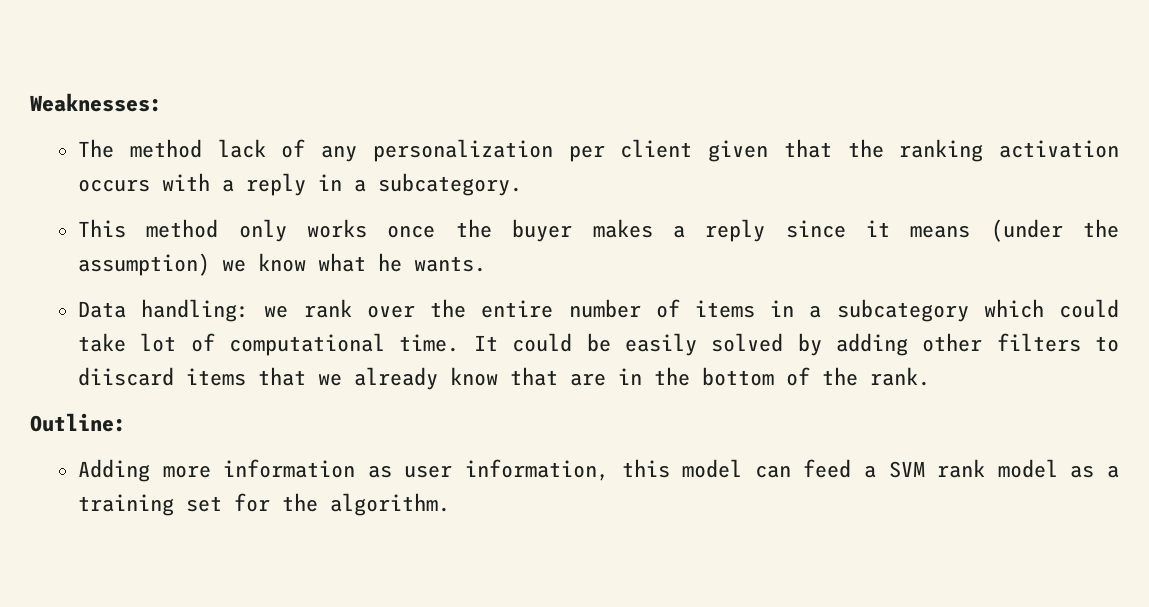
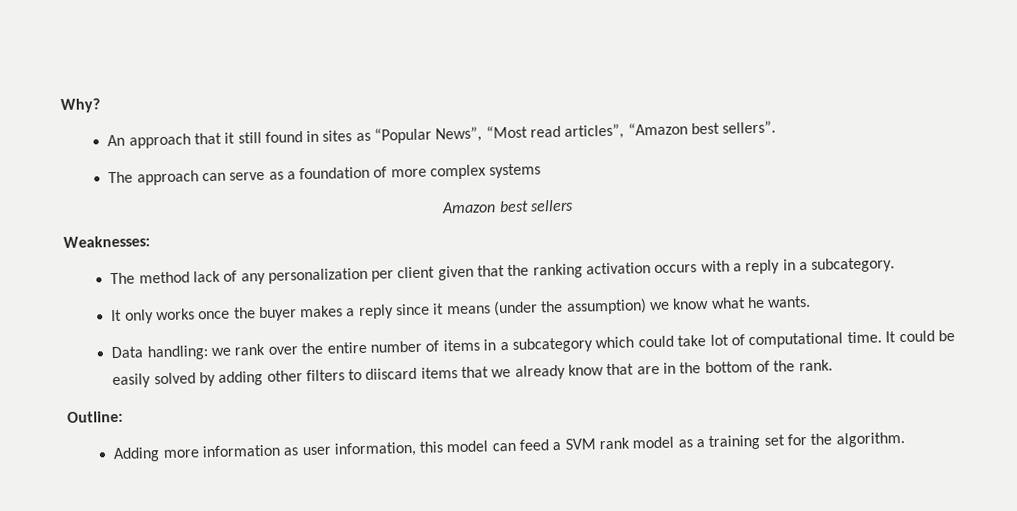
(30, 102) none -> [60,98,101,114] [107,120,777,149] [108,163,542,186] [441,199,574,214] Why? // An approach that it still found in sites as “Popular News”, “Most read articles”, “Amazon best sellers”. // The approach can serve as a foundation of more complex systems // Amazon best sellers //
[78,219,219,238] This method -> [111,309,123,322] It

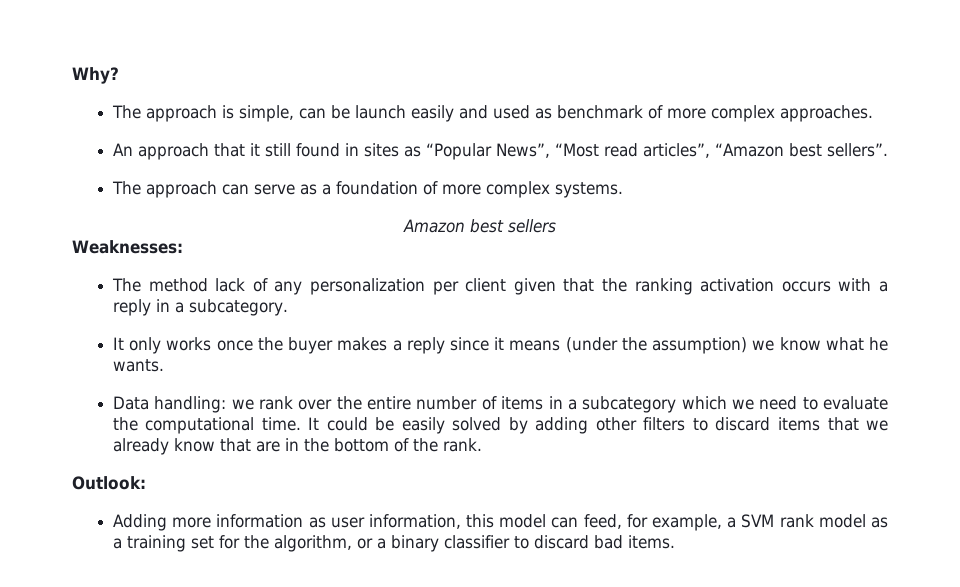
(101, 106) none -> [111,105,873,122] // The approach is simple, can be launch easily and used as benchmark of more complex approaches.
[489,163,542,179] systems -> [554,182,623,198] systems.
[637,334,746,348] could take lot of -> [731,396,889,410] [112,417,138,431] we need to evaluate the
[365,367,418,380] diiscard -> [715,417,771,431] discard
[67,410,123,423] Outline: -> [72,476,146,490] Outlook:
[519,439,550,451] feed -> [583,514,723,531] feed, for example,
[835,432,905,448] algorithm. -> [273,535,675,552] algorithm, or a binary classifier to discard bad items.

